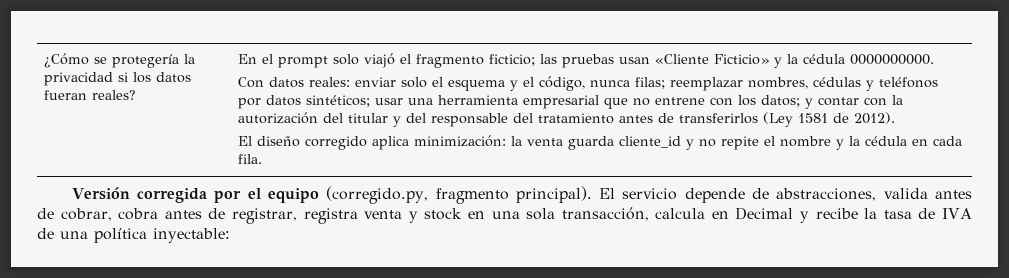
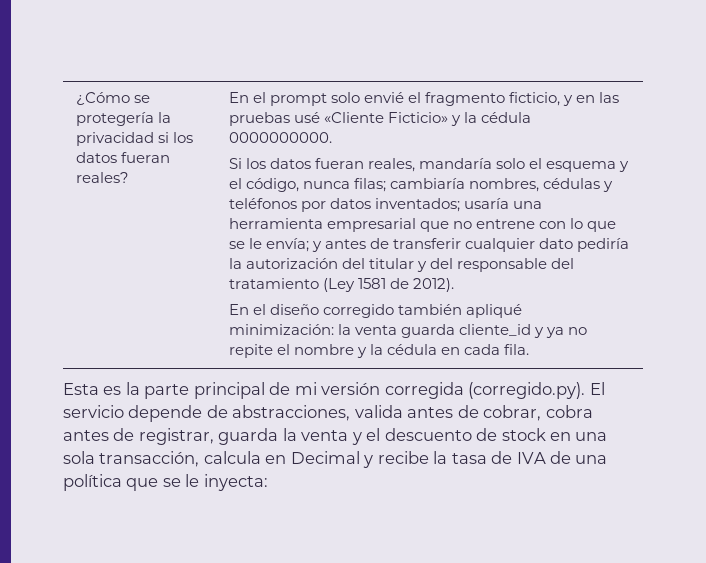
[364,53,396,68] viajó -> [364,92,405,103] envié
[489,54,536,66] ficticio; -> [509,92,596,106] ficticio, y en
[619,57,651,64] usan -> [293,112,320,123] usé
[238,77,397,88] Con datos reales: enviar -> [228,158,493,172] Si los datos fueran reales, mandaría
[670,77,744,91] reemplazar -> [390,178,466,189] cambiaría
[306,95,404,107] sintéticos; usar -> [375,198,510,212] inventados; usaría
[738,95,888,109] los datos; y contar con -> [570,218,617,232] [228,238,630,252] lo que se le envía; y antes de transferir cualquier dato pediría
[619,113,759,124] antes de transferirlos -> (319, 283) none
[238,136,410,150] El diseño corregido aplica -> [228,304,523,318] En el diseño corregido también apliqué
(695, 144) none -> [546,327,565,338] ya
[71,186,592,204] Versión corregida por el equipo (corregido.py, fragmento principal). -> [63,382,586,399] Esta es la parte principal de mi versión corregida (corregido.py).
[303,208,418,224] registra venta y -> [218,428,498,445] guarda la venta y el descuento de
[153,228,230,243] inyectable: -> [126,474,268,491] que se le inyecta:

